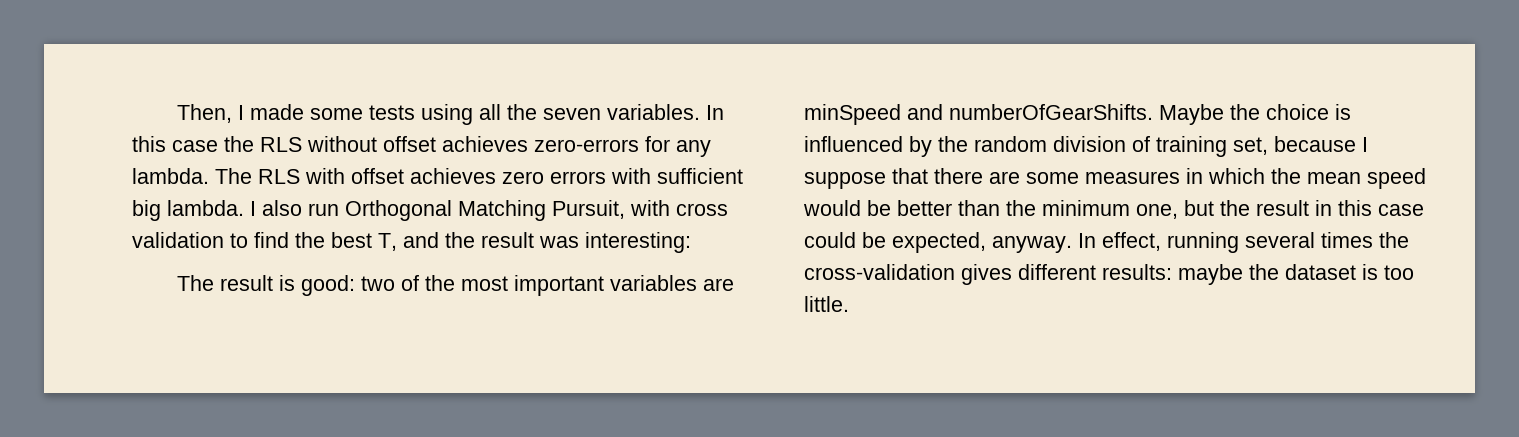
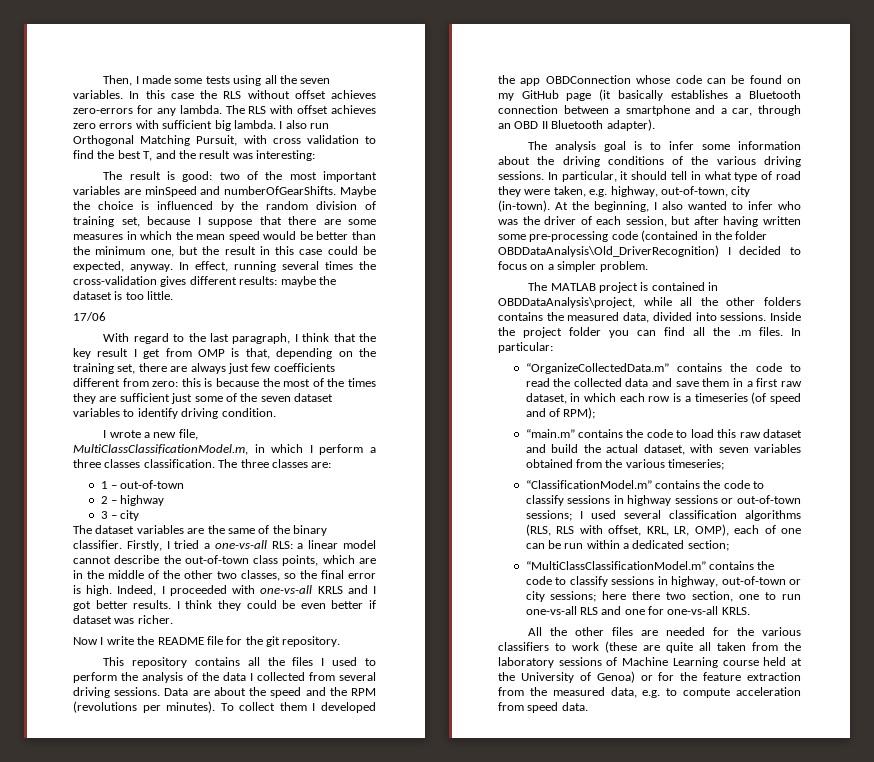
(849, 304) none -> [73,312,106,321] [103,333,377,344] [73,348,376,359] [73,363,335,374] [73,378,376,387] [73,393,333,404] [73,408,276,419] [103,429,198,440] [73,444,376,455] [73,459,332,468] [100,480,185,489] [100,495,165,506] [100,510,140,521] [73,525,327,536] [73,540,376,551] [73,555,376,566] [73,570,376,581] [73,585,377,596] [73,600,376,611] [73,615,173,624] [73,636,341,647] [103,657,376,668] [73,672,376,683] [73,687,377,698] [73,701,377,713] [498,75,801,86] [498,89,801,101] [498,105,801,116] [498,119,655,131] [528,141,801,152] [498,156,801,167] [498,171,801,182] [498,186,751,197] [498,200,801,212] [498,216,801,227] [498,230,768,242] [498,245,801,257] [498,261,648,272] [528,282,719,293] [498,297,801,308] [498,312,801,323] [498,327,801,338] [498,342,553,353] [525,363,801,374] [525,378,802,387] [525,392,801,404] [525,407,596,419] [525,429,802,438] [525,444,801,455] [525,459,725,470] [525,480,765,489] [525,495,801,506] [525,510,801,521] [525,524,801,536] [525,540,729,551] [525,561,775,570] [525,576,801,587] [525,591,801,602] [525,606,750,615] [528,627,801,636] [498,641,801,653] [498,657,802,668] [498,671,801,683] [498,687,801,698] [498,702,588,713] // 17/06 // With regard to the last paragraph, I think that the key result I get from OMP is that, depending on the training set, there are always just few coefficients different from zero: this is because the most of the times they are sufficient just some of the seven dataset variables to identify driving condition. // I wrote a new file, MultiClassClassificationModel.m, in which I perform a three classes classification. The three classes are: // 1 – out-of-town // 2 – highway // 3 – city // The dataset variables are the same of the binary classifier. Firstly, I tried a one-vs-all RLS: a linear model cannot describe the out-of-town class points, which are in the middle of the other two classes, so the final error is high. Indeed, I proceeded with one-vs-all KRLS and I got better results. I think they could be even better if dataset was richer. // Now I write the README file for the git repository. // This repository contains all the files I used to perform the analysis of the data I collected from several driving sessions. Data are about the speed and the RPM (revolutions per minutes). To collect them I developed the app OBDConnection whose code can be found on my GitHub page (it basically establishes a Bluetooth connection between a smartphone and a car, through an OBD II Bluetooth adapter). // The analysis goal is to infer some information about the driving conditions of the various driving sessions. In particular, it should tell in what type of road they were taken, e.g. highway, out-of-town, city (in-town). At the beginning, I also wanted to infer who was the driver of each session, but after having written some pre-processing code (contained in the folder OBDDataAnalysis\Old_DriverRecognition) I decided to focus on a simpler problem. // The MATLAB project is contained in OBDDataAnalysis\project, while all the other folders contains the measured data, divided into sessions. Inside the project folder you can find all the .m files. In particular: // “OrganizeCollectedData.m” contains the code to read the collected data and save them in a first raw dataset, in which each row is a timeseries (of speed and of RPM); // “main.m” contains the code to load this raw dataset and build the actual dataset, with seven variables obtained from the various timeseries; // “ClassificationModel.m” contains the code to classify sessions in highway sessions or out-of-town sessions; I used several classification algorithms (RLS, RLS with offset, KRL, LR, OMP), each of one can be run within a dedicated section; // “MultiClassClassificationModel.m” contains the code to classify sessions in highway, out-of-town or city sessions; here there two section, one to run one-vs-all RLS and one for one-vs-all KRLS. // All the other files are needed for the various classifiers to work (these are quite all taken from the laboratory sessions of Machine Learning course held at the University of Genoa) or for the feature extraction from the measured data, e.g. to compute acceleration from speed data.

